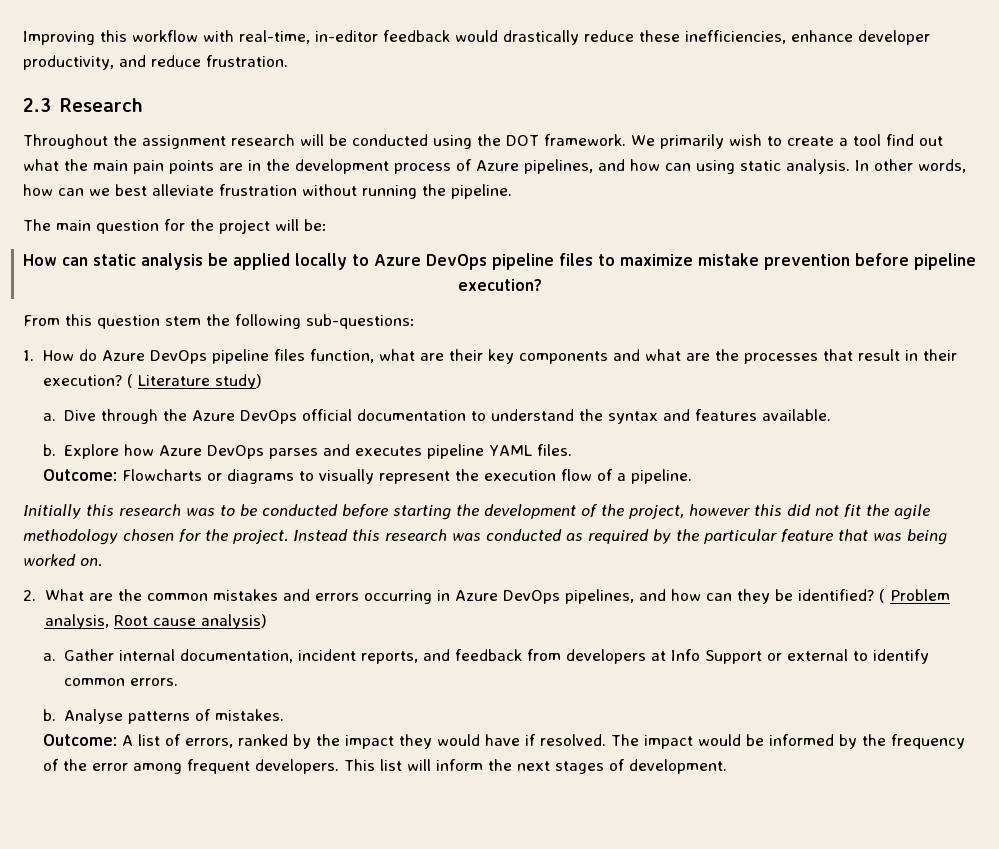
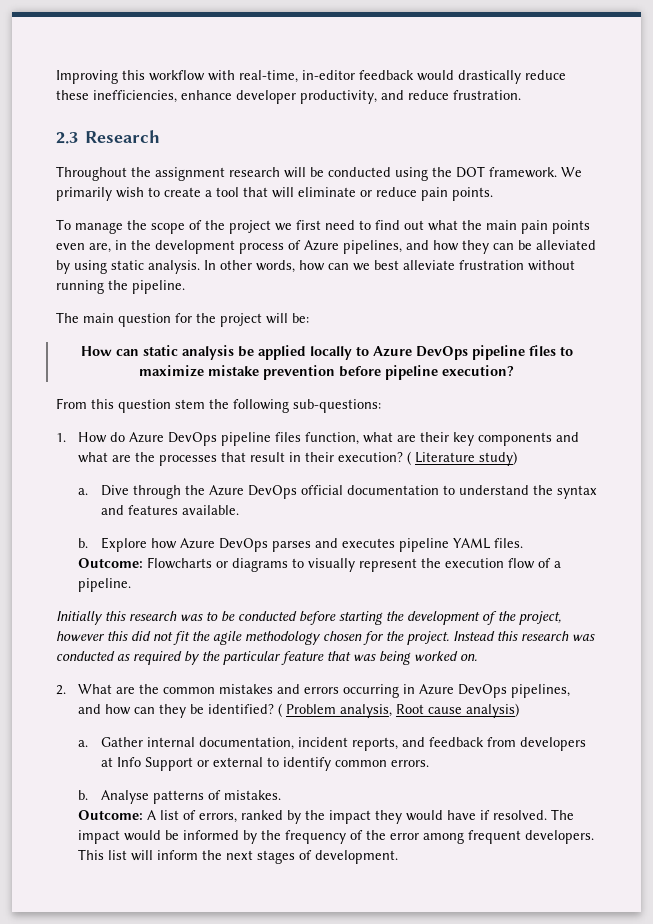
(881, 140) none -> [243,187,493,201] [56,219,371,234] that will eliminate or reduce pain points. // To manage the scope of the project we first need to
[219,163,243,171] are -> [56,243,111,253] even are,
[665,163,691,171] can -> [462,240,596,254] [56,260,70,274] they can be alleviated by

